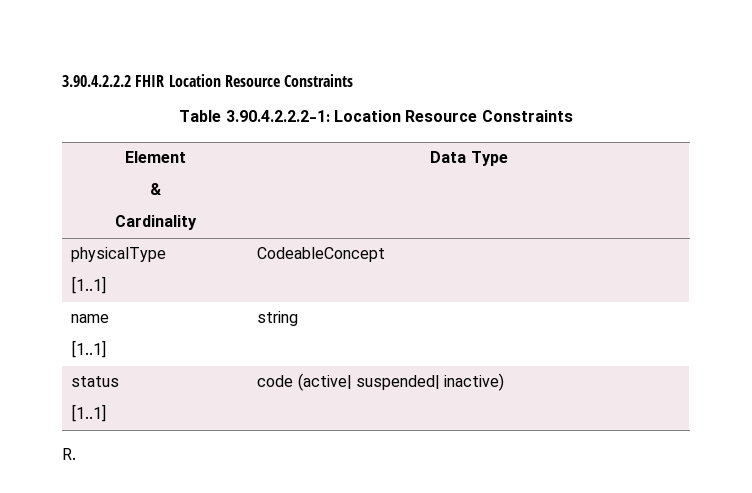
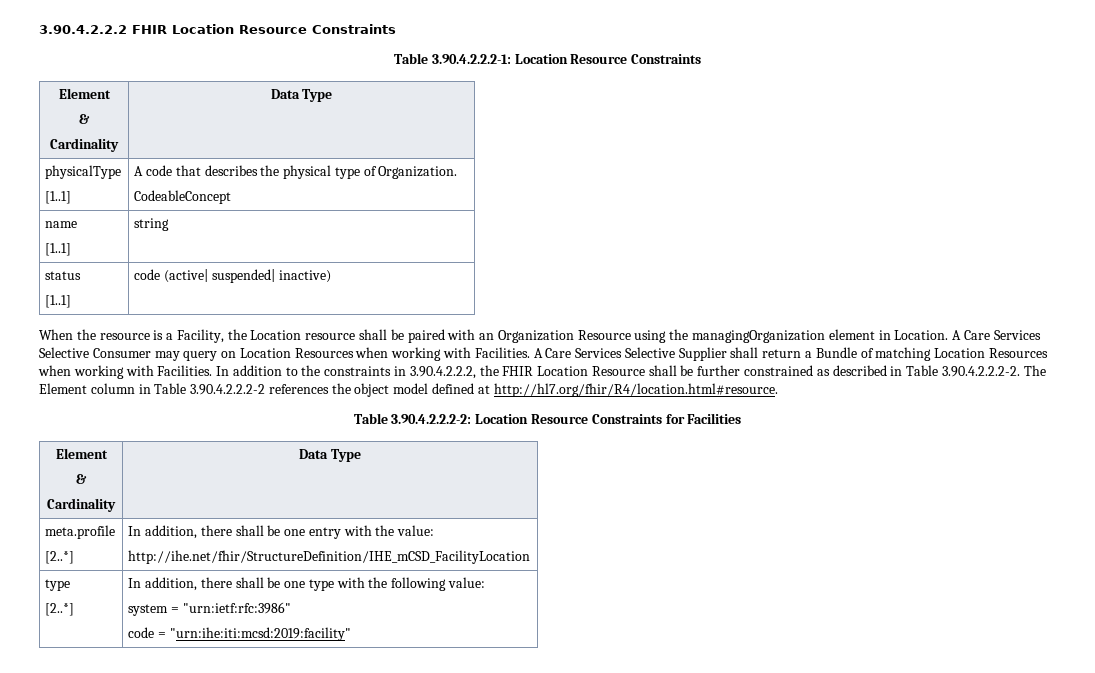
(107, 285) none -> [134,165,458,179] A code that describes the physical type of Organization. //
[62,448,76,460] R. -> [39,329,1041,343] [39,347,1048,361] [38,365,1046,379] [39,383,778,397] [353,413,742,424] [55,448,108,459] [76,474,87,484] [47,498,116,512] [299,449,361,462] [45,525,116,539] [45,551,75,564] [128,525,435,539] [128,550,531,564] [45,579,71,591] [45,603,75,616] [128,577,486,591] [128,602,291,616] [128,627,351,641] When the resource is a Facility, the Location resource shall be paired with an Organization Resource using the managingOrganization element in Location. A Care Services Selective Consumer may query on Location Resources when working with Facilities. A Care Services Selective Supplier shall return a Bundle of matching Location Resources when working with Facilities. In addition to the constraints in 3.90.4.2.2.2, the FHIR Location Resource shall be further constrained as described in Table 3.90.4.2.2.2-2. The Element column in Table 3.90.4.2.2.2-2 references the object model defined at http://hl7.org/fhir/R4/location.html#resource. // Table 3.90.4.2.2.2-2: Location Resource Constraints for Facilities // Element // & // Cardinality | Data Type // meta.profile // [2..*] | In addition, there shall be one entry with the value: // http://ihe.net/fhir/StructureDefinition/IHE_mCSD_FacilityLocation // type // [2..*] | In addition, there shall be one type with the following value: // system = "urn:ietf:rfc:3986" // code = "urn:ihe:iti:mcsd:2019:facility"

